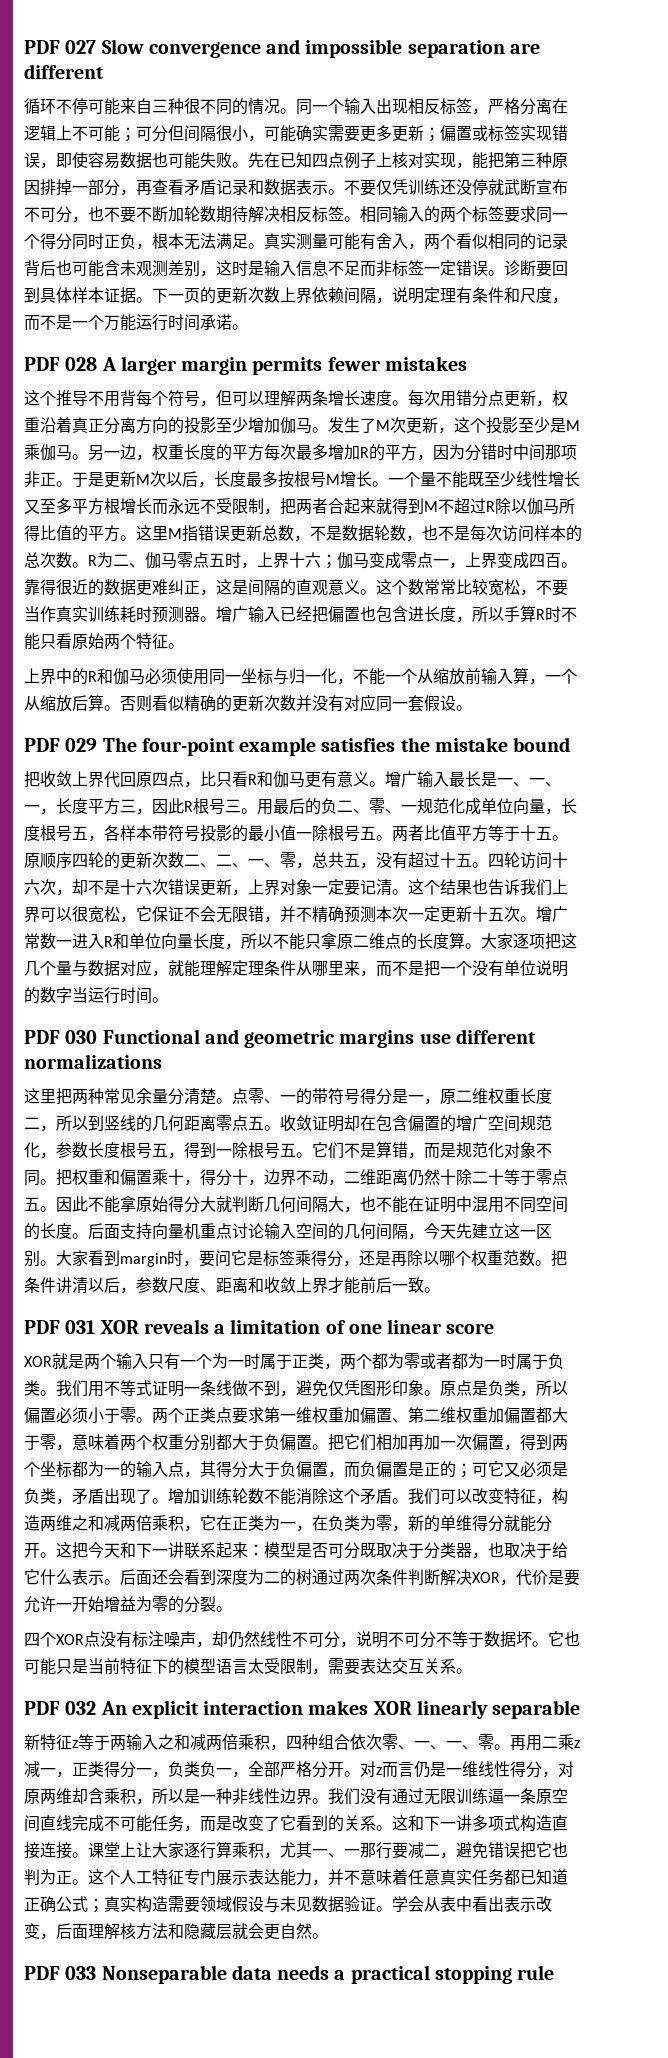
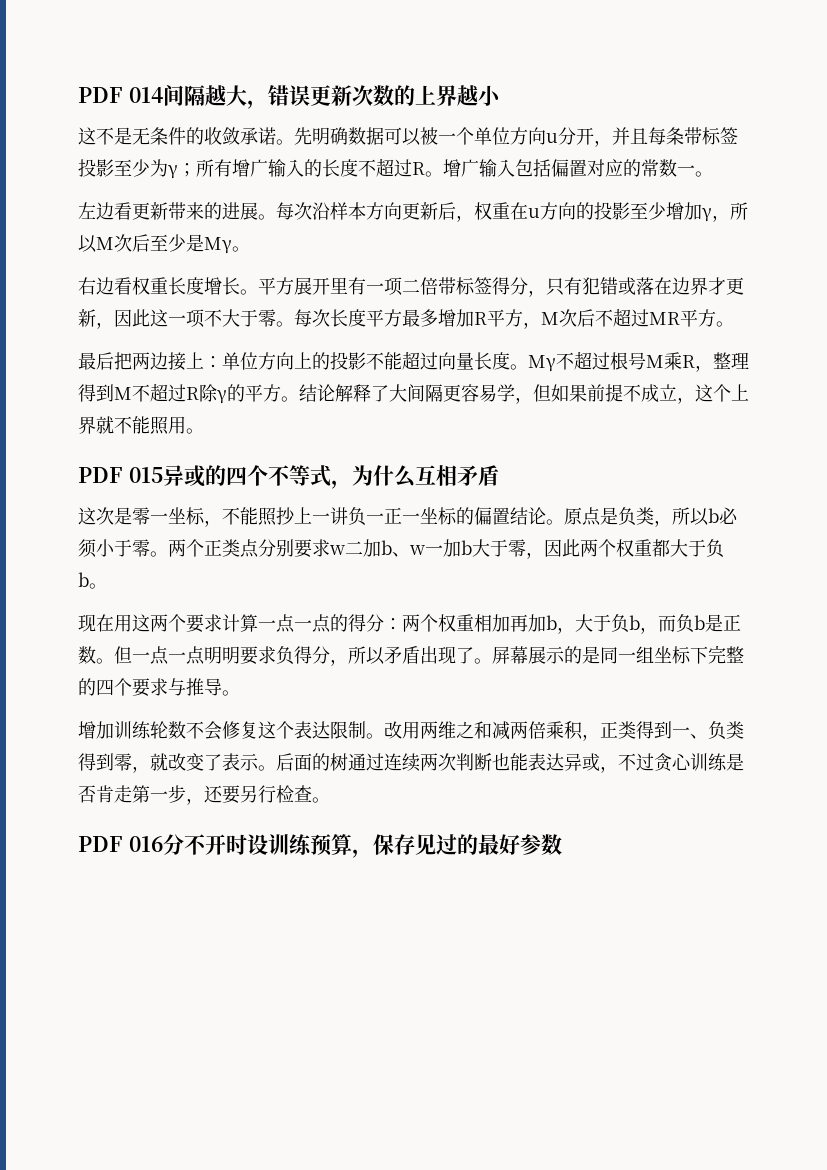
[24,39,540,58] [24,64,104,79] [24,98,568,115] [24,125,568,142] [24,152,568,169] [24,179,568,196] [24,206,568,223] [24,233,568,250] [24,260,568,277] [24,287,568,304] [24,314,248,331] [24,356,467,375] [24,390,568,407] [24,417,136,434] PDF 027 Slow convergence and impossible separation are different // 循环不停可能来自三种很不同的情况。同一个输入出现相反标签，严格分离在逻辑上不可能；可分但间隔很小，可能确实需要更多更新；偏置或标签实现错误，即使容易数据也可能失败。先在已知四点例子上核对实现，能把第三种原因排掉一部分，再查看矛盾记录和数据表示。不要仅凭训练还没停就武断宣布不可分，也不要不断加轮数期待解决相反标签。相同输入的两个标签要求同一个得分同时正负，根本无法满足。真实测量可能有舍入，两个看似相同的记录背后也可能含未观测差别，这时是输入信息不足而非标签一定错误。诊断要回到具体样本证据。下一页的更新次数上界依赖间隔，说明定理有条件和尺度，而不是一个万能运行时间承诺。 // PDF 028 A larger margin permits fewer mistakes // 这个推导不用背每个符号，但可以理解两条增长速度。每次用错分点更新，权重沿着真正分离 -> [78,85,501,109] [78,127,738,147] [78,158,713,179] [78,202,540,222] PDF 014间隔越大，错误更新次数的上界越小 // 这不是无条件的收敛承诺。先明确数据可以被一个单位方向u分开，并且每条带标签投影至少为γ；所有增广输入的长度不超过R。增广输入包括偏置对应的常数一。 // 左边看更新带来的进展。每次沿样本方向更新后，权重在u
[280,417,580,434] [24,444,577,461] [24,471,580,488] [24,498,392,515] 伽马。发生了M次更新，这个投影至少是M乘伽马。另一边，权重长度的平方每次最多增加R的平方，因为分错时中间那项非正。于是更新M次以后，长度最多按根号M增长。一个量不能既至少线性增长又至多平方根增长而永远不受限制，把两者合起来就 -> [702,202,748,222] [78,234,250,254] [78,277,744,297] [78,308,734,329] [78,351,749,372] γ，所以M次后至少是Mγ。 // 右边看权重长度增长。平方展开里有一项二倍带标签得分，只有犯错或落在边界才更新，因此这一项不大于零。每次长度平方最多增加R平方，M次后不超过MR平方。 // 最后把两边接上：单位方向上的投影不能超过向量长度。Mγ不超过根号M乘R，整理
[511,498,575,515] [24,525,582,542] [24,552,577,569] [24,579,568,596] [24,605,577,623] [24,633,184,650] [24,667,577,685] [24,694,472,712] [24,737,571,756] [24,771,561,788] [24,798,577,815] [24,825,568,842] [24,852,568,869] [24,879,568,896] [24,906,568,923] [24,932,577,950] [24,959,568,977] [24,987,168,1004] [24,1029,536,1048] [24,1054,162,1069] [24,1088,552,1105] [24,1115,552,1132] [24,1141,552,1159] [24,1169,568,1186] [24,1196,568,1213] [24,1223,552,1240] [24,1250,567,1267] [24,1277,440,1294] [24,1319,495,1334] [24,1353,564,1370] [24,1380,424,1397] 以伽马所得比值的平方。这里M指错误更新总数，不是数据轮数，也不是每次访问样本的总次数。R为二、伽马零点五时，上界十六；伽马变成零点一，上界变成四百。靠得很近的数据更难纠正，这是间隔的直观意义。这个数常常比较宽松，不要当作真实训练耗时预测器。增广输入已经把偏置也包含进长度，所以手算R时不能只看原始两个特征。 // 上界中的R和伽马必须使用同一坐标与归一化，不能一个从缩放前输入算，一个从缩放后算。否则看似精确的更新次数并没有对应同一套假设。 // PDF 029 The four-point example satisfies the mistake bound // 把收敛上界代回原四点，比只看R和伽马更有意义。增广输入最长是一、一、一，长度平方三，因此R根号三。用最后的负二、零、一规范化成单位向量，长度根号五，各样本带符号投影的最小值一除根号五。两者比值平方等于十五。原顺序四轮的更新次数二、二、一、零，总共五，没有超过十五。四轮访问十六次，却不是十六次错误更新，上界对象一定要记清。这个结果也告诉我们上界可以很宽松，它保证不会无限错，并不精确预测本次一定更新十五次。增广常数一进入R和单位向量长度，所以不能只拿原二维点的长度算。大家逐项把这几个量与数据对应，就能理解定理条件从哪里来，而不是把一个没有单位说明的数字当运行时间。 // PDF 030 Functional and geometric margins use different normalizations // 这里把两种常见余量分清楚。点零、一的带符号得分是一，原二维权重长度二，所以到竖线的几何距离零点五。收敛证明却在包含偏置的增广空间规范化，参数长度根号五，得到一除根号五。它们不是算错，而是规范化对象不同。把权重和偏置乘十，得分十，边界不动，二维距离仍然十除二十等于零点五。因此不能拿原始得分大就判断几何间隔大，也不能在证明中混用不同空间的长度。后面支持向量机重点讨论输入空间的几何间隔，今天先建立这一区别。大家看到margin时，要问它是标签乘得分，还是再除以哪个权重范数。把条件讲清以后，参数尺度、距离和收敛上界才能前后一致。 // PDF 031 XOR reveals a limitation of one linear score // XOR就是两个输入只有一个为一时属于正类，两个都为零或者都为一时属于负类。我们用不等式证明一条线做不到，避免仅凭图形印象 -> [217,384,749,404] [78,416,204,435] [78,465,499,489] [78,507,546,527] γ的平方。结论解释了大间隔更容易学，但如果前提不成立，这个上界就不能照用。 // PDF 015异或的四个不等式，为什么互相矛盾 // 这次是零一坐标，不能照抄上一讲负一正一坐标的偏置结论
[24,1407,56,1424] 偏置 -> [708,508,719,523] b
[232,1407,552,1424] 要求第一维权重加偏置、第二维权重加偏置都 -> [258,539,472,558] 分别要求w二加b、w一加b
[72,1434,216,1451] 意味着两个权重分别 -> [544,539,652,557] 因此两个权重
[280,1434,568,1451] [24,1461,568,1478] [24,1488,568,1505] [24,1515,40,1531] 偏置。把它们相加再加一次偏置，得到两个坐标都为一的输入点，其得分大于负偏置，而负偏置是正的；可它又必须是负类，矛盾出现了。增加训练轮数不能消除这个矛盾。我们可以改变特征，构造 -> [78,572,107,589] [78,614,741,634] [78,645,744,666] [78,678,240,697] [78,721,420,740] b。 // 现在用这两个要求计算一点一点的得分：两个权重相加再加b，大于负b，而负b是正数。但一点一点明明要求负得分，所以矛盾出现了。屏幕展示的是同一组坐标下完整的四个要求与推导。 // 增加训练轮数不会修复这个表达限制。改用
[200,1515,552,1532] [24,1542,568,1559] [24,1569,580,1586] [24,1596,232,1613] [24,1631,580,1648] [24,1658,472,1675] [24,1700,581,1719] [24,1734,580,1751] [24,1761,574,1778] [24,1788,568,1805] [24,1815,568,1832] [24,1841,568,1859] [24,1869,568,1886] [24,1896,552,1913] [24,1923,328,1940] [24,1965,555,1984] 它在正类为一，在负类为零，新的单维得分就能分开。这把今天和下一讲联系起来：模型是否可分既取决于分类器，也取决于给它什么表示。后面还会看到深度为二的树通过两次条件判断解决XOR，代价是要允许一开始增益为零的分裂。 // 四个XOR点没有标注噪声，却仍然线性不可分，说明不可分不等于数据坏。它也可能只是当前特征下的模型语言太受限制，需要表达交互关系。 // PDF 032 An explicit interaction makes XOR linearly separable // 新特征z等于两输入之和减两倍乘积，四种组合依次零、一、一、零。再用二乘z减一，正类得分一，负类负一，全部严格分开。对z而言仍是一维线性得分，对原两维却含乘积，所以是一种非线性边界。我们没有通过无限训练逼一条原空间直线完成不可能任务，而是改变了它看到的关系。这和下一讲多项式构造直接连接。课堂上让大家逐行算乘积，尤其一、一那行要减二，避免错误把它也判为正。这个人工特征专门展示表达能力，并不意味着任意真实任务都已知道正确公式；真实构造需要领域假设与未见数据验证。学会从表中看出表示改变，后面理解核方法和隐藏层就会更自然。 // PDF 033 Nonseparable data needs a practical stopping rule -> [600,721,744,740] [78,753,744,773] [78,785,330,805] [78,834,562,858] 正类得到一、负类得到零，就改变了表示。后面的树通过连续两次判断也能表达异或，不过贪心训练是否肯走第一步，还要另行检查。 // PDF 016分不开时设训练预算，保存见过的最好参数

